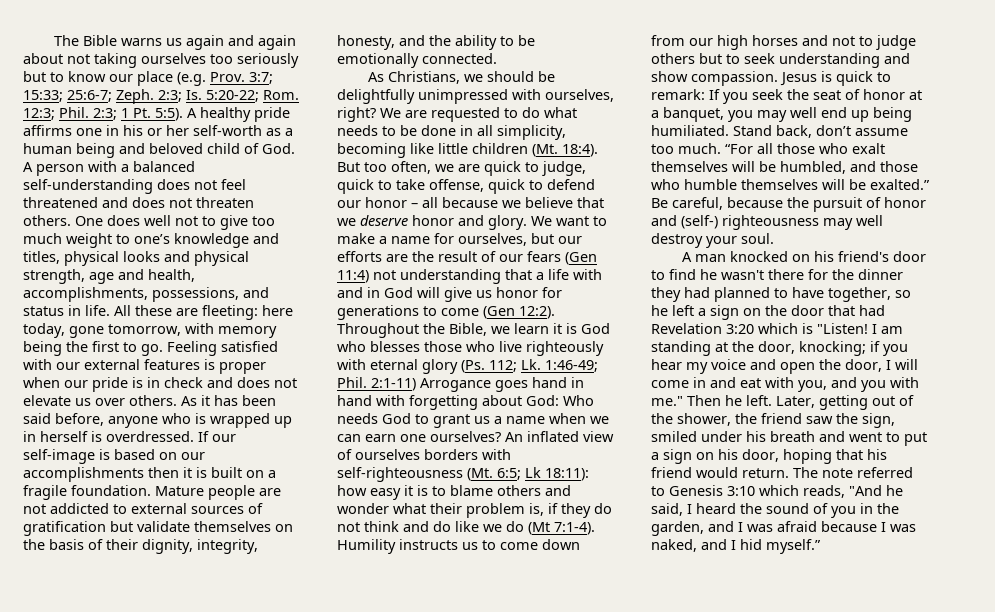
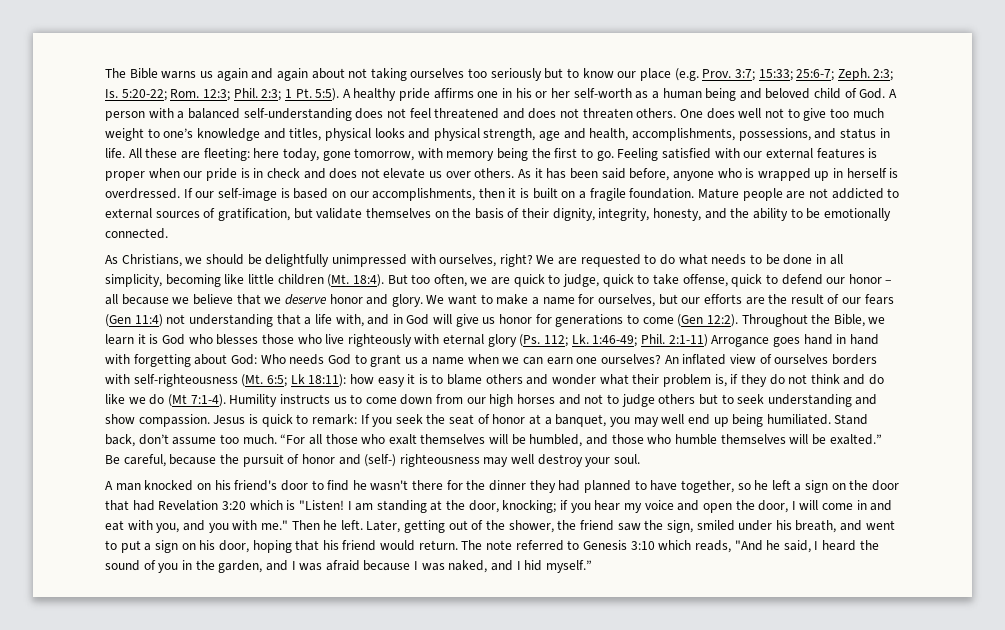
[23,467,144,482] accomplishments -> [372,188,476,201] accomplishments,
[23,521,106,536] gratification -> [217,208,290,221] gratification,
[573,269,602,280] with -> [335,314,364,327] with,
[770,431,815,442] breath -> [795,520,837,533] breath,

